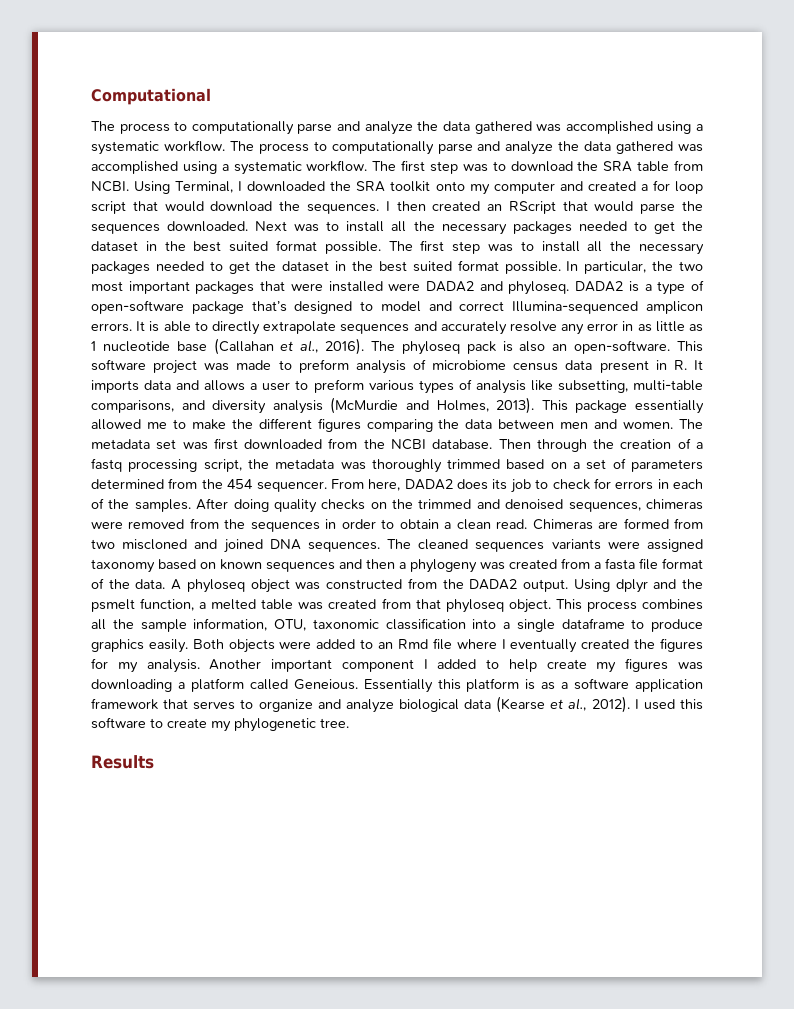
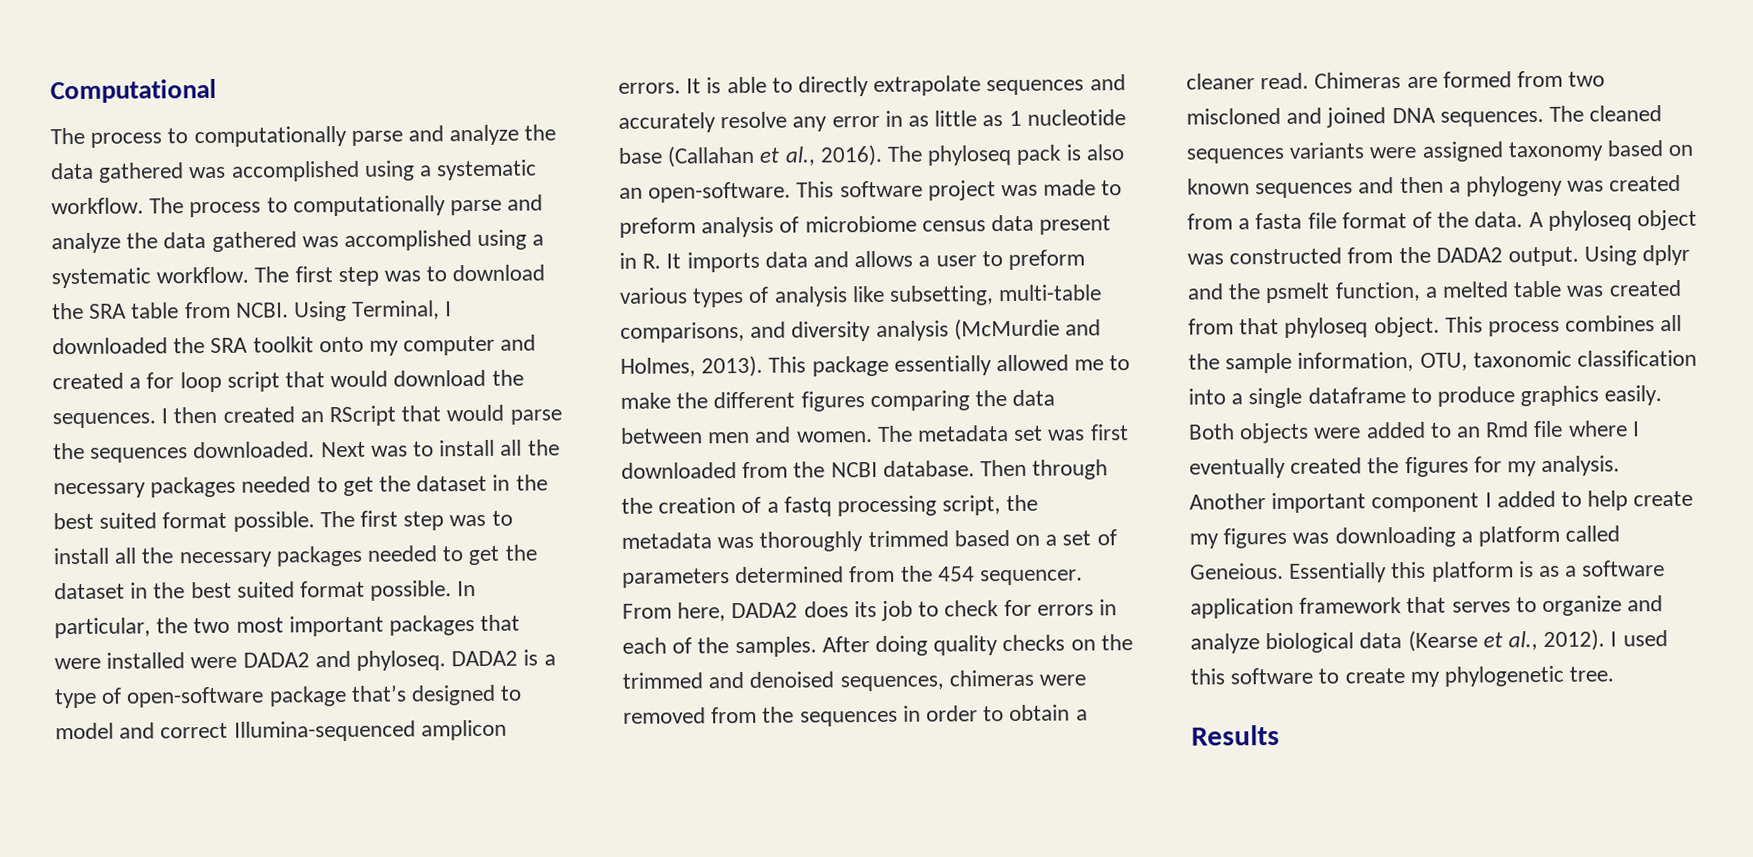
[456,519,491,530] clean -> [1186,73,1255,90] cleaner

